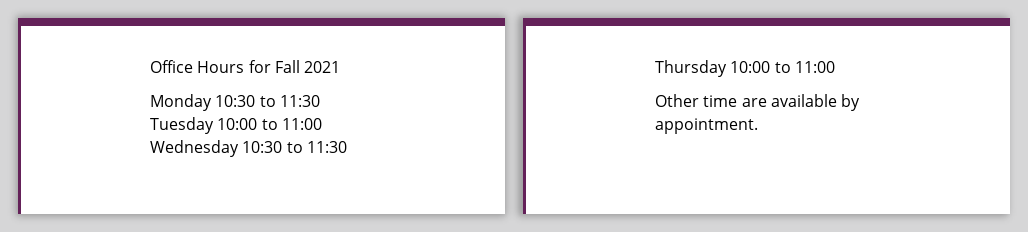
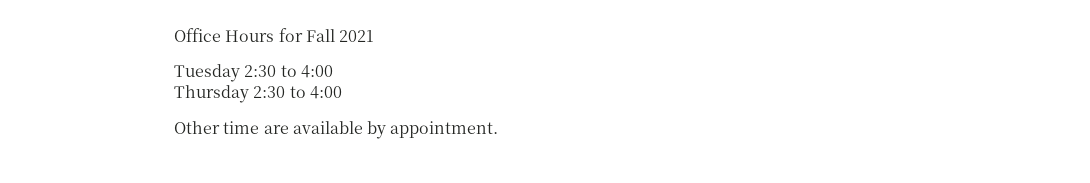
[150,94,320,111] [150,117,322,134] [150,140,347,157] [655,60,835,77] Monday 10:30 to 11:30 // Tuesday 10:00 to 11:00 // Wednesday 10:30 to 11:30 // Thursday 10:00 to 11:00 -> [173,64,333,82] [173,85,342,103] Tuesday 2:30 to 4:00 // Thursday 2:30 to 4:00

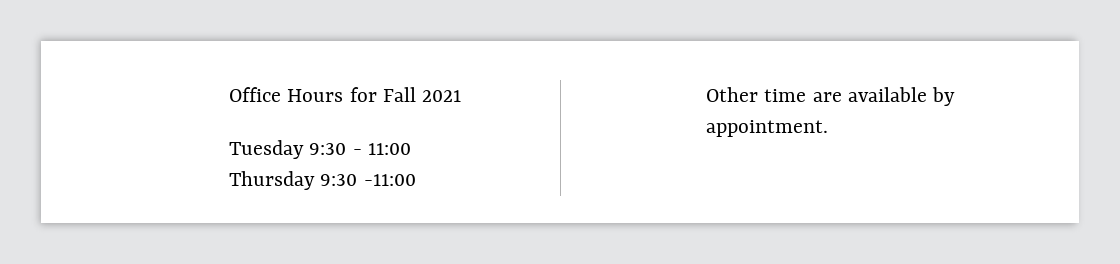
[244,65,333,78] [173,85,342,103] 2:30 to 4:00 // Thursday 2:30 to 4:00 -> [309,143,411,155] [229,171,416,190] 9:30 - 11:00 // Thursday 9:30 -11:00

